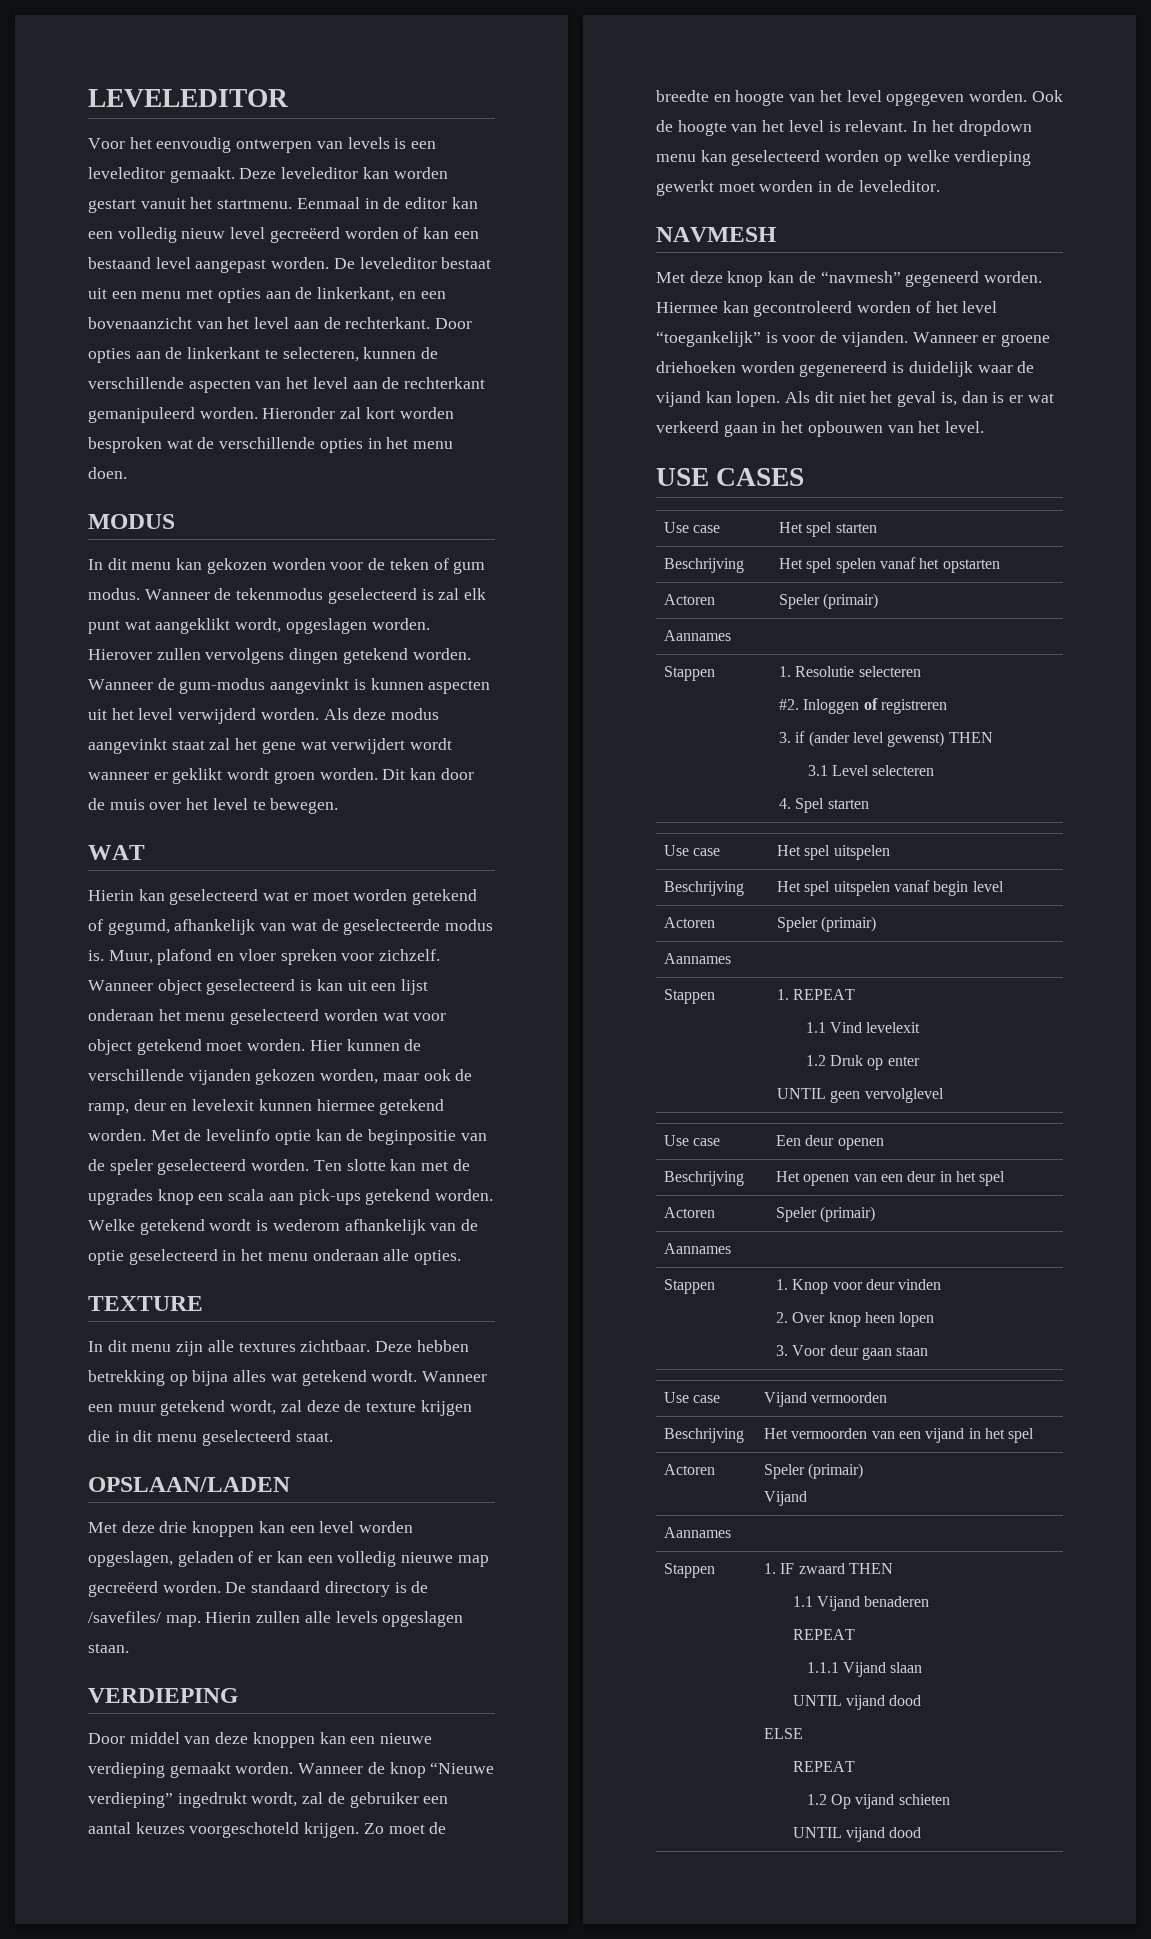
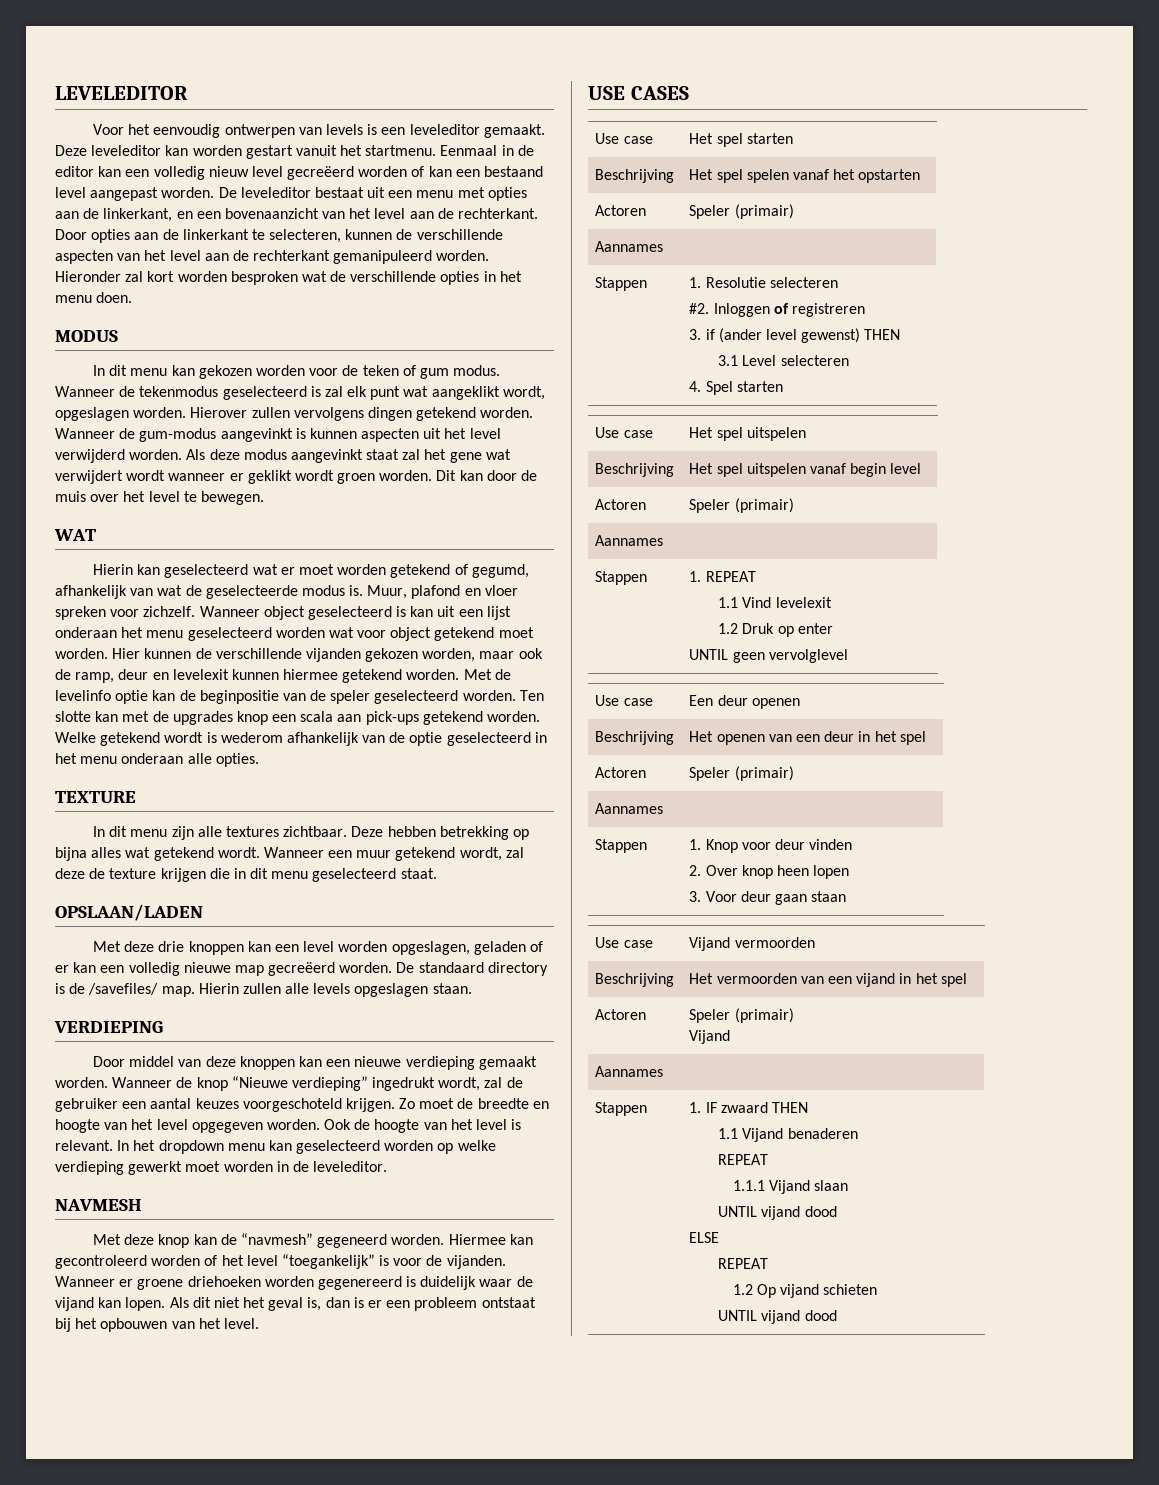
[1027,393,1054,403] [656,421,777,437] wat verkeerd gaan in -> [386,1297,536,1311] [55,1318,71,1332] een probleem ontstaat bij

